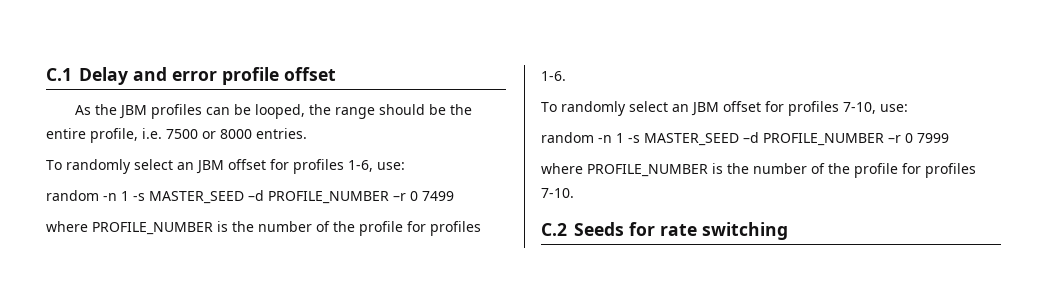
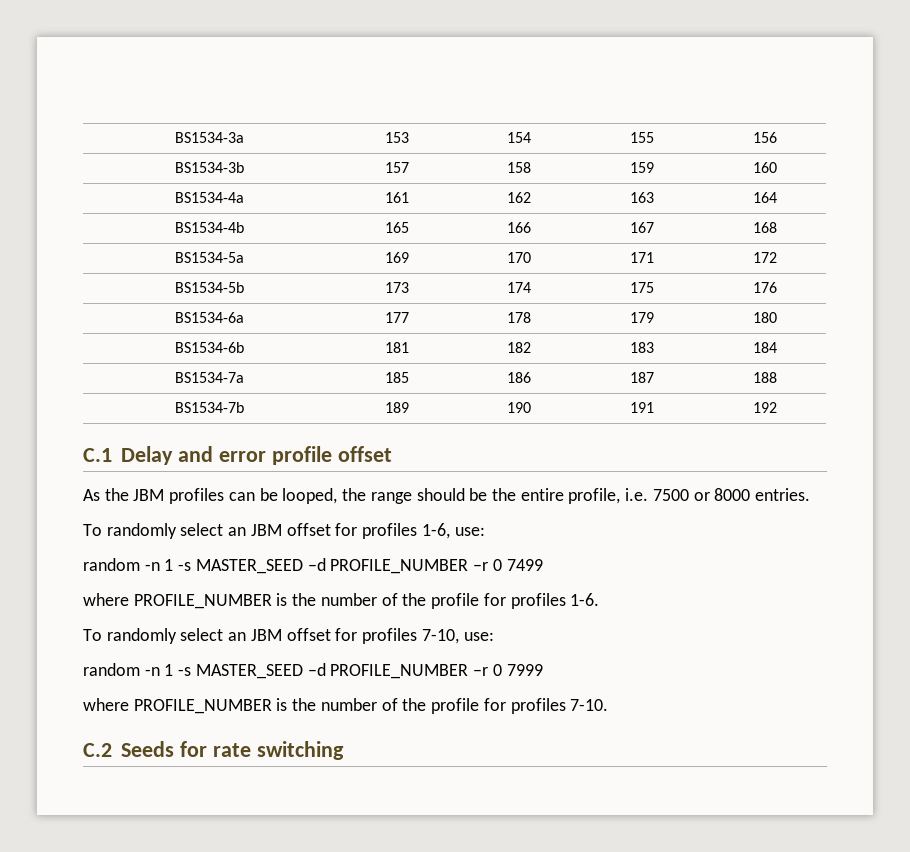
(46, 74) none -> [175,132,244,143] [384,132,409,143] [507,132,531,143] [630,132,654,143] [752,132,777,143] [175,162,244,173] [384,162,409,173] [507,162,531,173] [630,162,654,173] [752,162,777,173] [175,192,244,203] [384,192,409,203] [507,192,531,203] [630,192,654,203] [752,192,777,203] [175,222,244,233] [384,222,409,233] [507,222,531,233] [630,222,654,233] [752,222,777,233] [175,252,244,263] [384,252,409,263] [507,252,531,263] [630,252,654,263] [752,252,777,263] [175,282,244,293] [384,282,409,293] [507,282,531,293] [630,282,654,293] [752,282,777,293] [175,312,244,323] [384,312,409,323] [507,312,531,323] [630,312,654,323] [752,312,777,323] [175,342,244,353] [384,342,409,353] [507,342,531,353] [630,342,654,353] [752,342,777,353] [175,372,244,383] [384,372,409,383] [507,372,531,383] [630,372,654,383] [752,372,777,383] [175,402,244,413] [384,402,409,413] [507,402,531,413] [630,402,654,413] [752,402,777,413] BS1534-3a | 153 | 154 | 155 | 156 // BS1534-3b | 157 | 158 | 159 | 160 // BS1534-4a | 161 | 162 | 163 | 164 // BS1534-4b | 165 | 166 | 167 | 168 // BS1534-5a | 169 | 170 | 171 | 172 // BS1534-5b | 173 | 174 | 175 | 176 // BS1534-6a | 177 | 178 | 179 | 180 // BS1534-6b | 181 | 182 | 183 | 184 // BS1534-7a | 185 | 186 | 187 | 188 // BS1534-7b | 189 | 190 | 191 | 192 //

